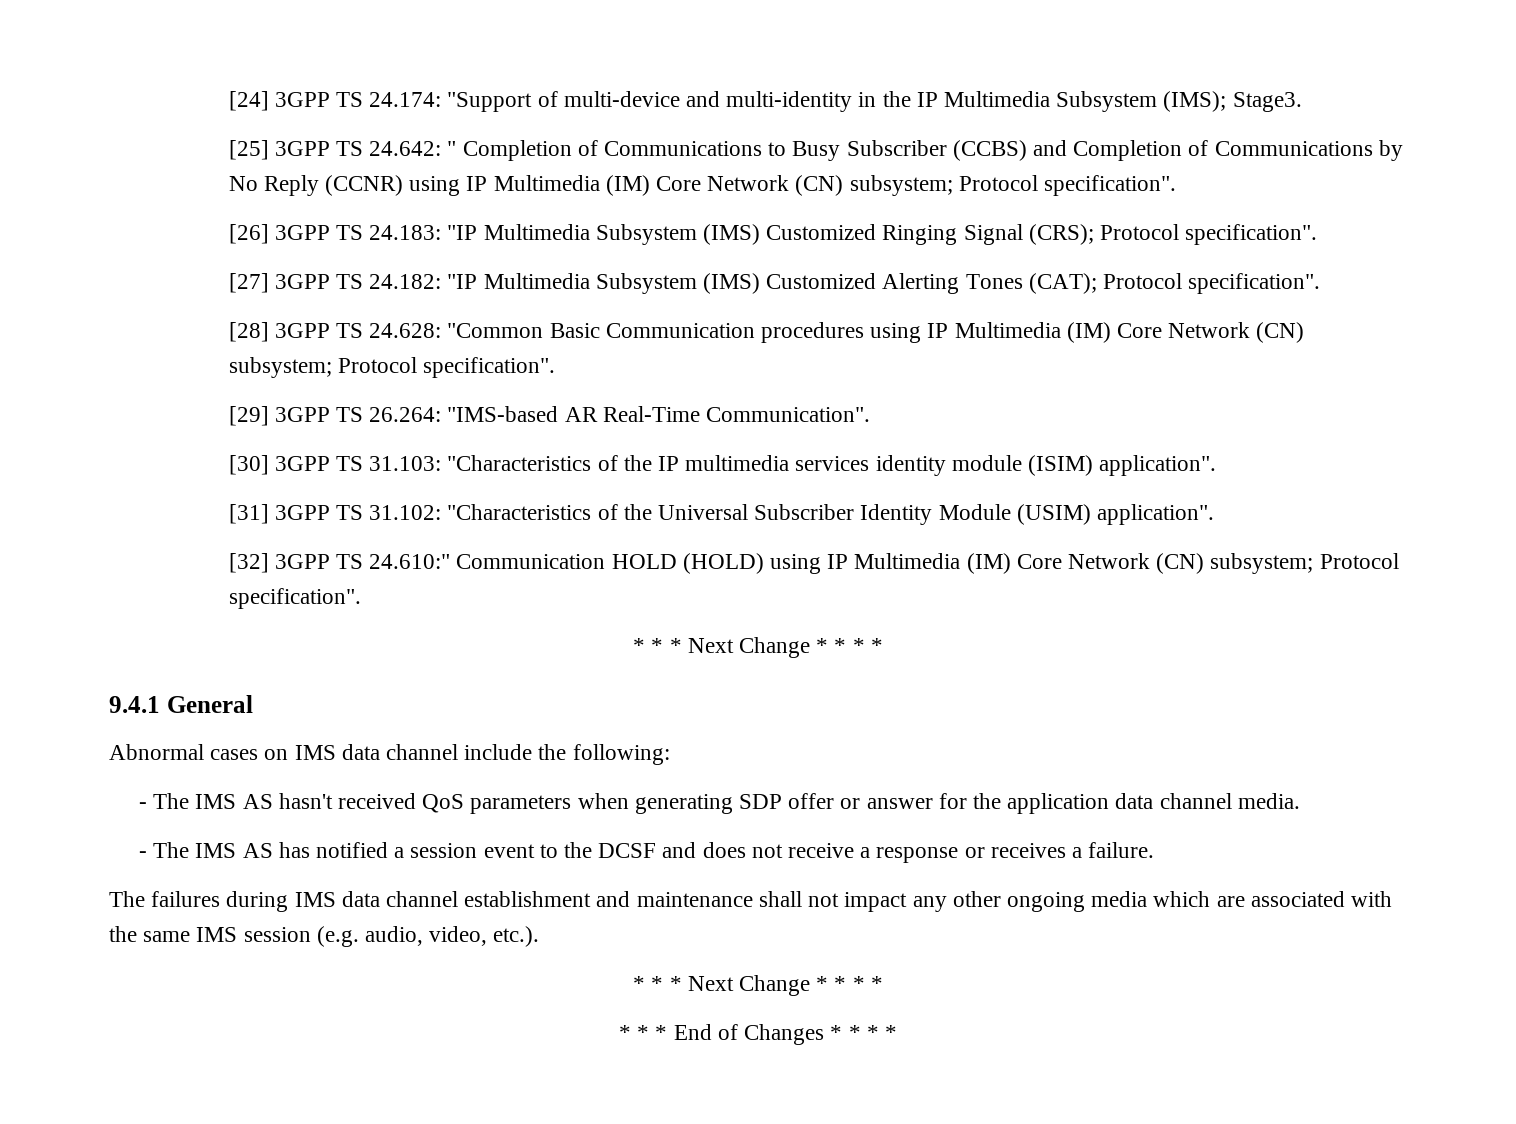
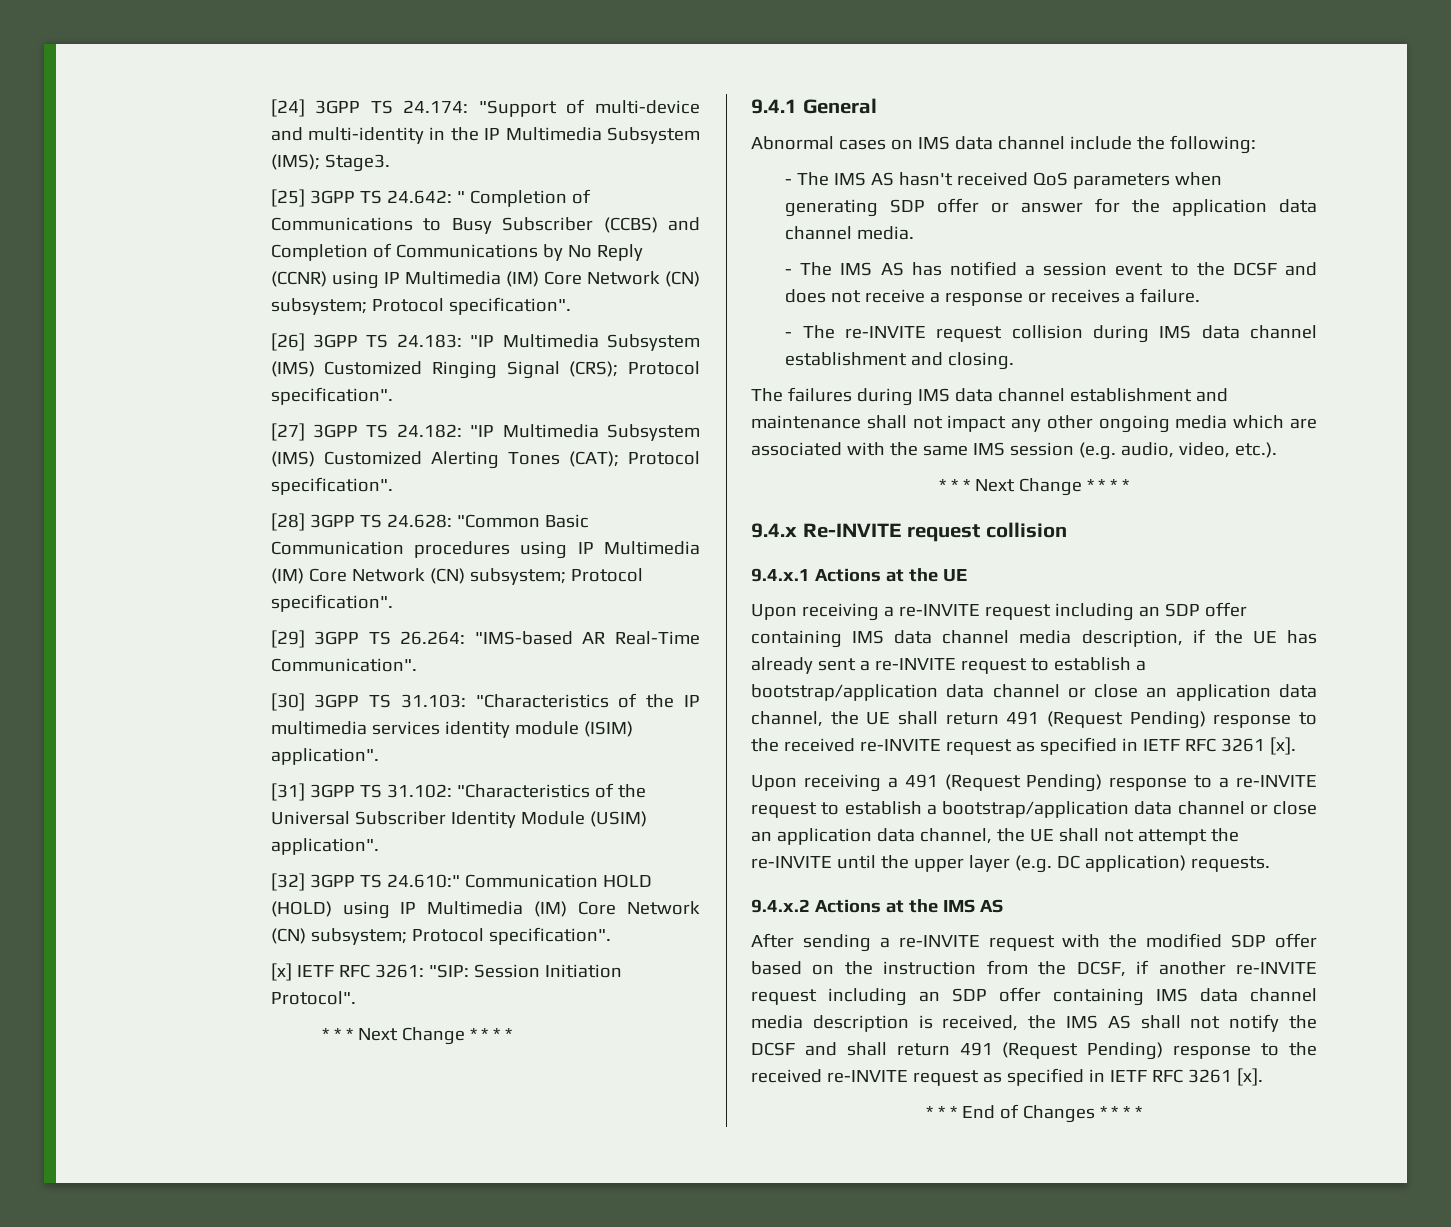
(361, 598) none -> [270,963,622,981] [270,991,356,1005] // [x] IETF RFC 3261: "SIP: Session Initiation Protocol".
(1155, 850) none -> [785,325,1317,343] [785,352,1015,370] // - The re-INVITE request collision during IMS data channel establishment and closing.
(883, 983) none -> [751,522,1067,542] [751,568,967,582] [751,602,1247,621] [751,629,1317,648] [751,657,1146,674] [751,684,1317,701] [751,711,1317,729] [751,737,1296,755] [751,774,1317,792] [751,801,1317,818] [751,828,1239,845] [751,855,1270,873] [751,899,1003,913] [751,933,1317,952] [751,960,1317,977] [751,987,1317,1006] [751,1014,1317,1032] [751,1042,1317,1060] [751,1068,1263,1086] // 9.4.x Re-INVITE request collision // 9.4.x.1 Actions at the UE // Upon receiving a re-INVITE request including an SDP offer containing IMS data channel media description, if the UE has already sent a re-INVITE request to establish a bootstrap/application data channel or close an application data channel, the UE shall return 491 (Request Pending) response to the received re-INVITE request as specified in IETF RFC 3261 [x]. // Upon receiving a 491 (Request Pending) response to a re-INVITE request to establish a bootstrap/application data channel or close an application data channel, the UE shall not attempt the re-INVITE until the upper layer (e.g. DC application) requests. // 9.4.x.2 Actions at the IMS AS // After sending a re-INVITE request with the modified SDP offer based on the instruction from the DCSF, if another re-INVITE request including an SDP offer containing IMS data channel media description is received, the IMS AS shall not notify the DCSF and shall return 491 (Request Pending) response to the received re-INVITE request as specified in IETF RFC 3261 [x].

